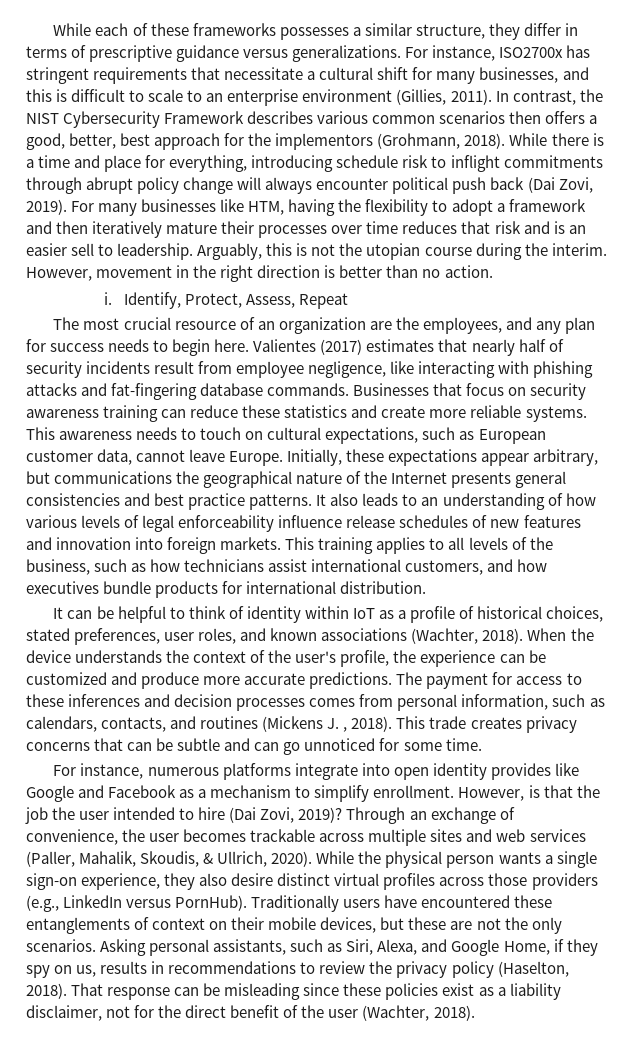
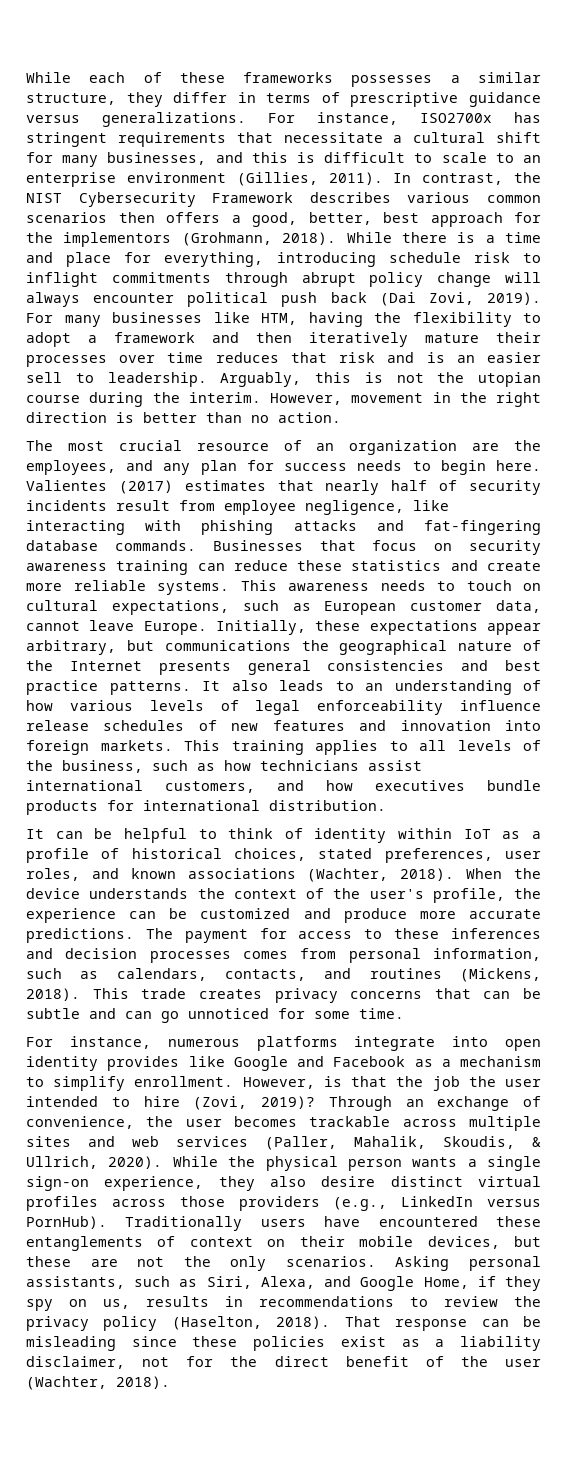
[104,292,348,309] // i. Identify, Protect, Assess, Repeat -> (341, 417) none
[262,716,348,732] (Mickens J. , -> [459,968,541,982] (Mickens,
[229,807,295,823] (Dai Zovi, -> [193,1096,248,1110] (Zovi,

